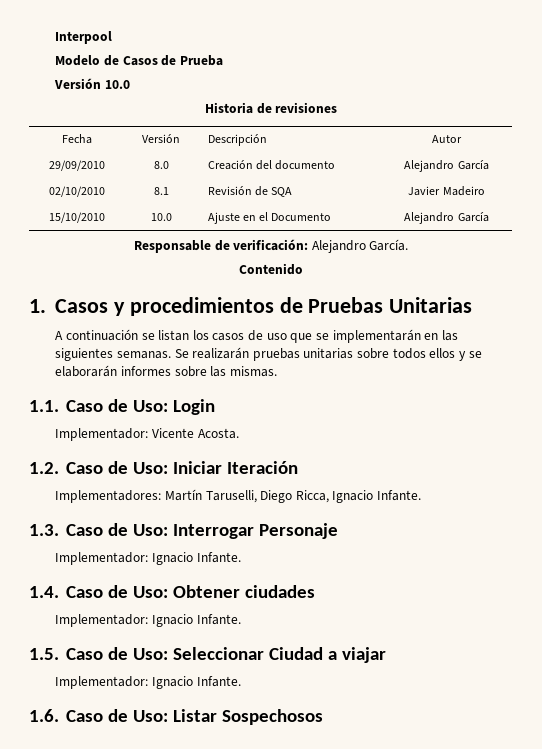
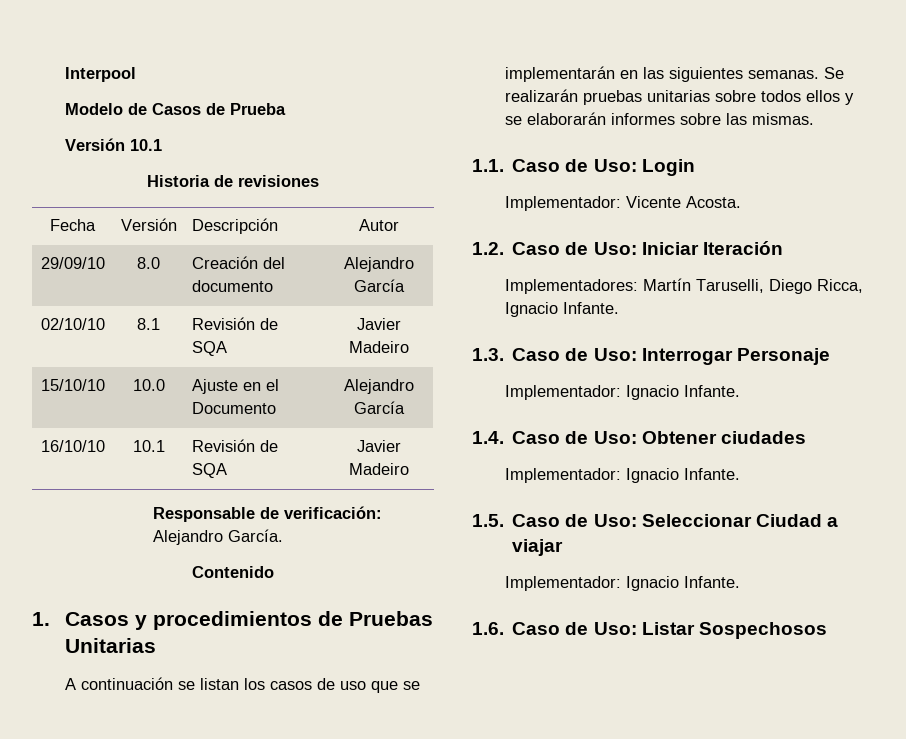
[104,80,130,89] 10.0 -> [129,139,162,151] 10.1
[49,160,105,171] 29/09/2010 -> [40,257,105,269] 29/09/10
[49,186,105,197] 02/10/2010 -> [40,318,105,330] 02/10/10
[49,212,105,223] 15/10/2010 -> [40,379,105,391] 15/10/10
(489, 217) none -> [40,440,105,452] [132,440,165,452] [191,439,278,452] [191,463,227,478] [357,440,401,452] [349,463,409,475] // 16/10/10 | 10.1 | Revisión de SQA | Javier Madeiro

